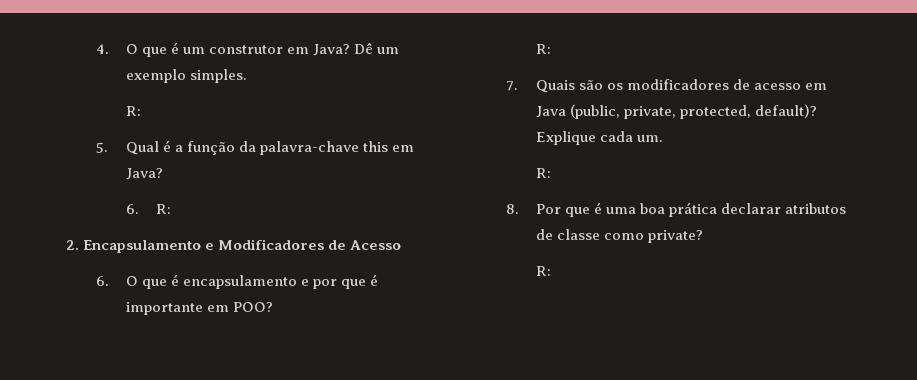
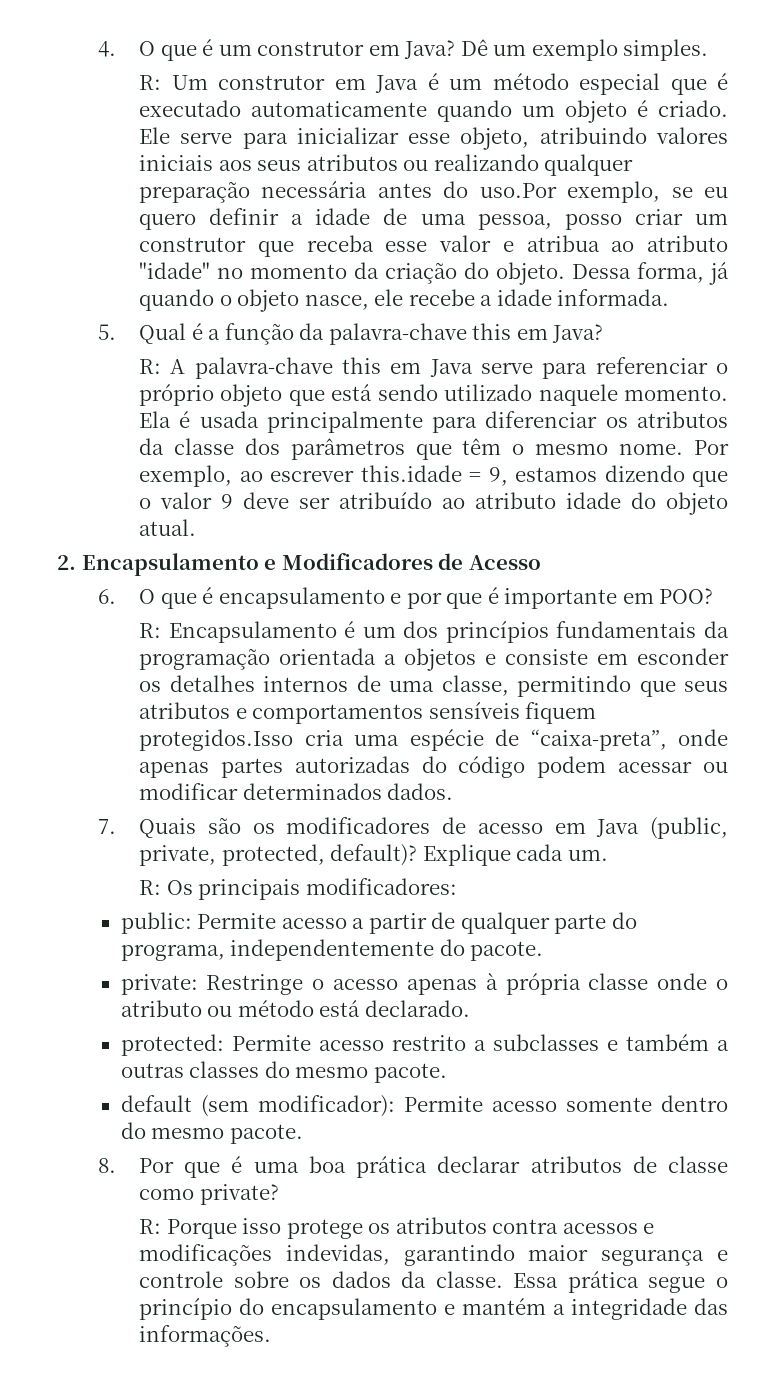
(141, 111) none -> [171,73,728,95] [138,100,728,123] [138,127,728,150] [138,154,634,176] [138,181,728,203] [138,208,728,230] [138,235,728,257] [138,262,729,285] [138,289,670,312] Um construtor em Java é um método especial que é executado automaticamente quando um objeto é criado. Ele serve para inicializar esse objeto, atribuindo valores iniciais aos seus atributos ou realizando qualquer preparação necessária antes do uso.Por exemplo, se eu quero definir a idade de uma pessoa, posso criar um construtor que receba esse valor e atribua ao atributo "idade" no momento da criação do objeto. Dessa forma, já quando o objeto nasce, ele recebe a idade informada.
[125,204,171,214] 6. R: -> [138,357,728,379] [138,384,728,407] [138,411,728,433] [138,438,729,460] [138,465,728,487] [138,492,728,515] [138,519,196,536] R: A palavra-chave this em Java serve para referenciar o próprio objeto que está sendo utilizado naquele momento. Ela é usada principalmente para diferenciar os atributos da classe dos parâmetros que têm o mesmo nome. Por exemplo, ao escrever this.idade = 9, estamos dizendo que o valor 9 deve ser atribuído ao atributo idade do objeto atual.
(551, 49) none -> [168,621,729,643] [138,648,729,671] [138,675,728,697] [138,702,597,724] [138,729,728,751] [138,756,728,778] [138,783,454,800] Encapsulamento é um dos princípios fundamentais da programação orientada a objetos e consiste em esconder os detalhes internos de uma classe, permitindo que seus atributos e comportamentos sensíveis fiquem protegidos.Isso cria uma espécie de “caixa-preta”, onde apenas partes autorizadas do código podem acessar ou modificar determinados dados.
(551, 173) none -> [166,878,457,900] [120,912,637,934] [120,939,544,961] [120,973,728,995] [120,1000,470,1017] [120,1034,730,1056] [120,1061,447,1083] [120,1095,728,1117] [120,1122,303,1144] Os principais modificadores: // public: Permite acesso a partir de qualquer parte do programa, independentemente do pacote. // private: Restringe o acesso apenas à própria classe onde o atributo ou método está declarado. // protected: Permite acesso restrito a subclasses e também a outras classes do mesmo pacote. // default (sem modificador): Permite acesso somente dentro do mesmo pacote.
(551, 271) none -> [166,1217,655,1239] [138,1244,728,1266] [138,1271,729,1293] [138,1298,728,1320] [138,1325,271,1347] Porque isso protege os atributos contra acessos e modificações indevidas, garantindo maior segurança e controle sobre os dados da classe. Essa prática segue o princípio do encapsulamento e mantém a integridade das informações.

